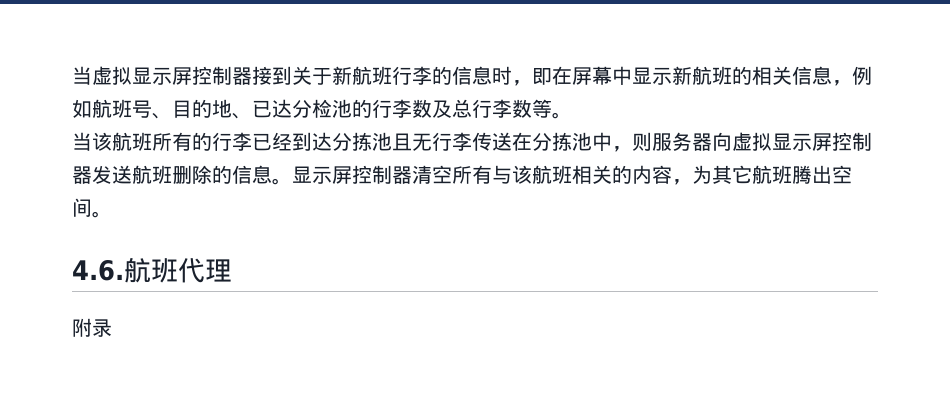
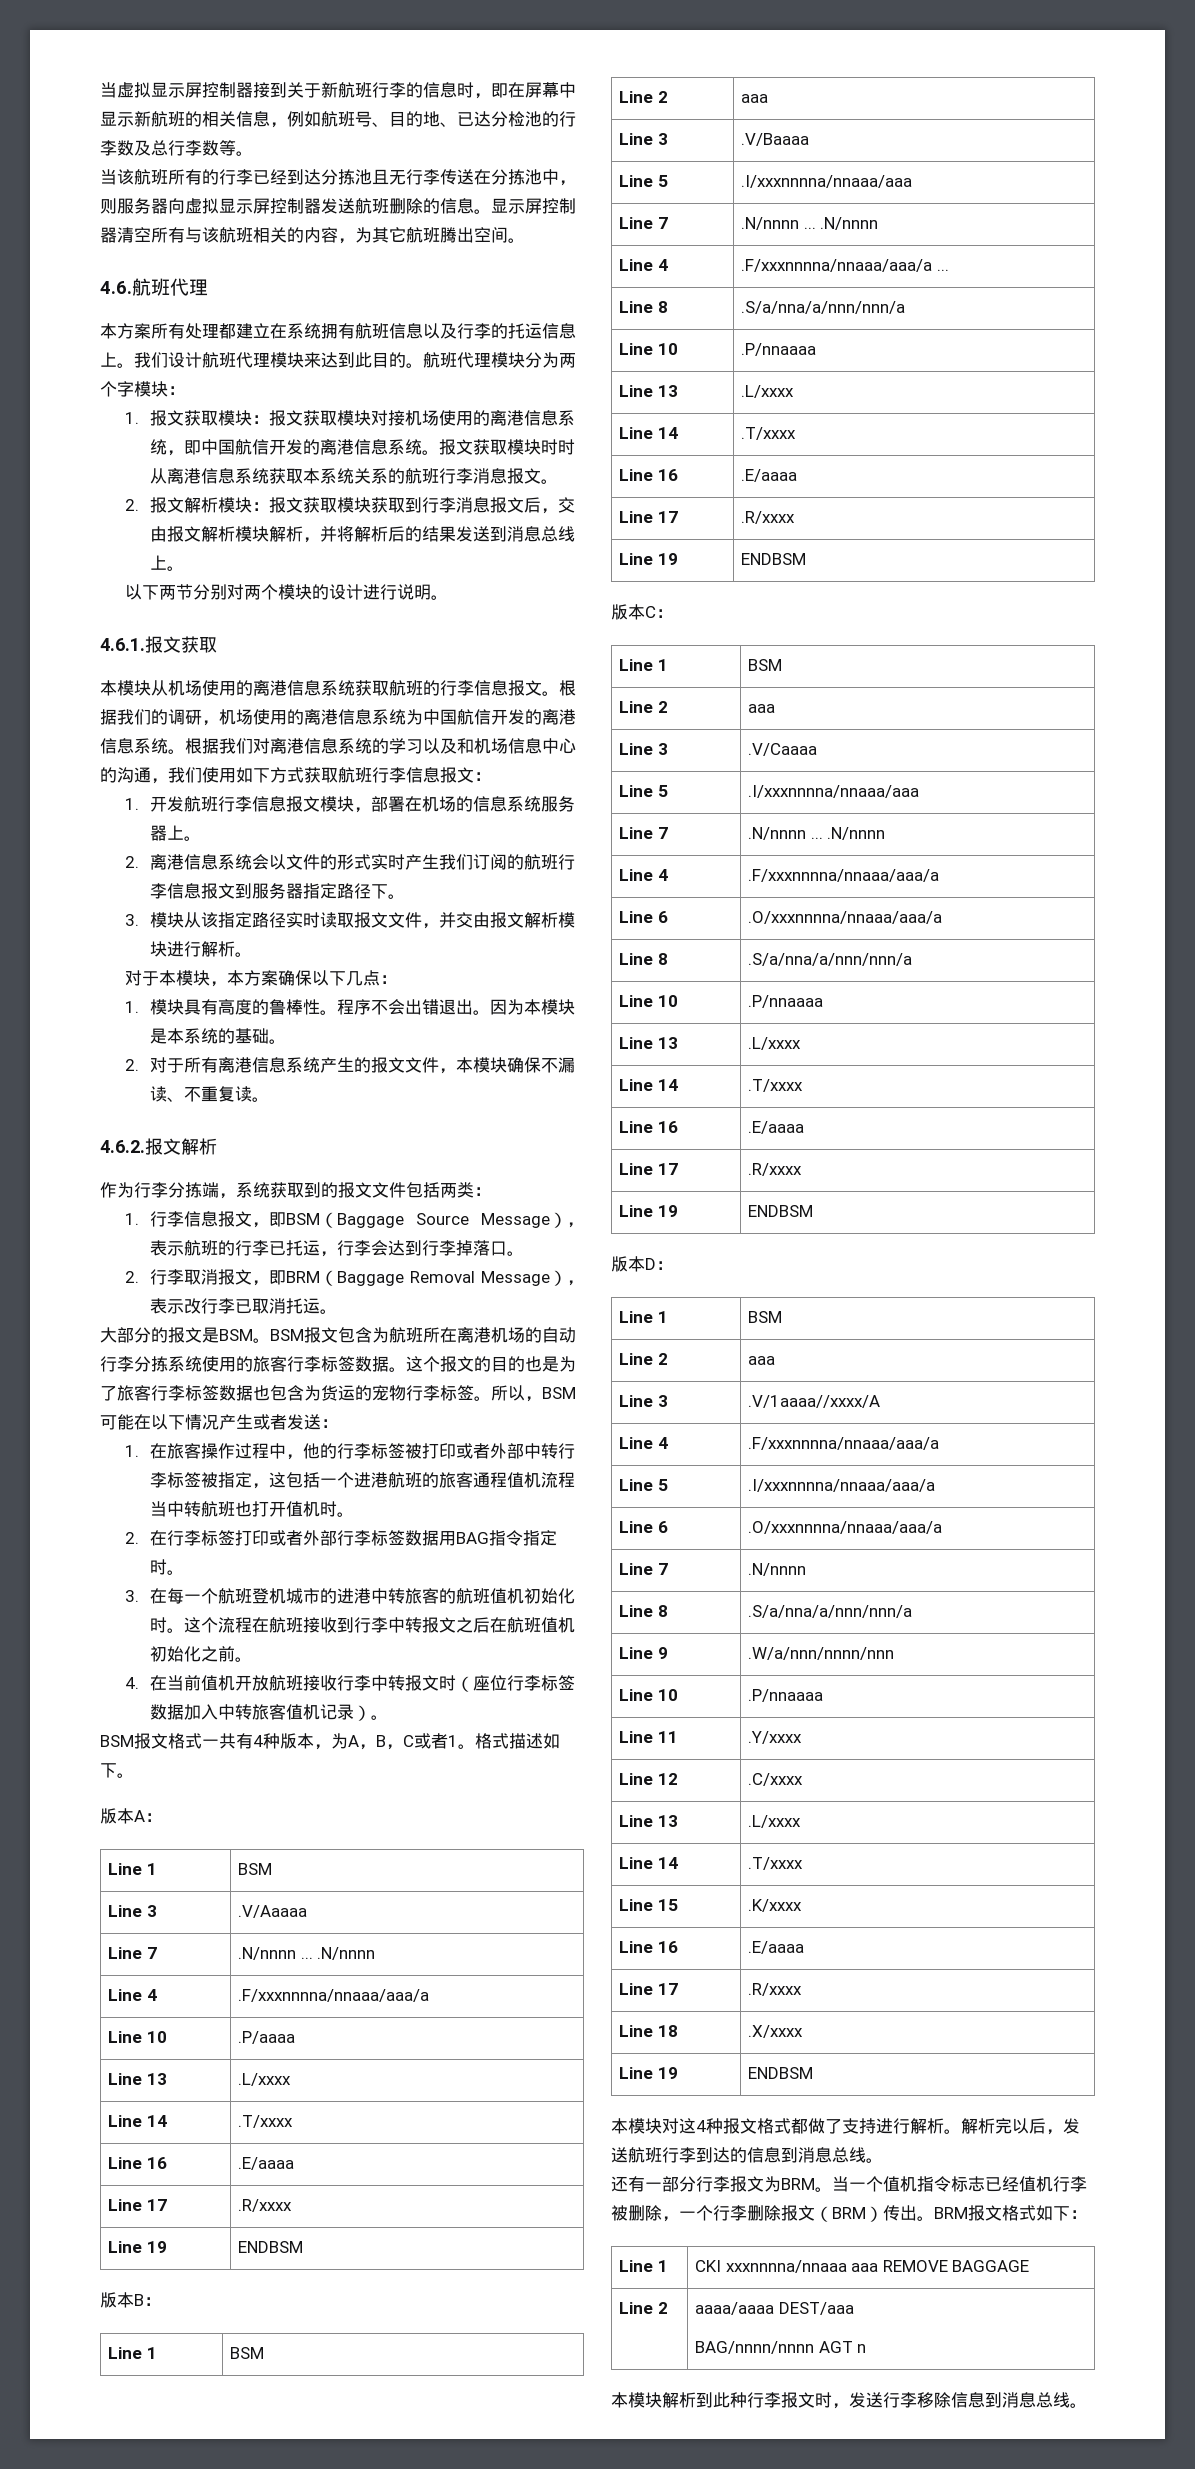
[72,318,112,337] 附录 -> [100,323,576,339] [100,352,576,368] [100,381,185,397] [125,410,576,426] [150,439,576,456] [150,468,559,484] [125,497,576,514] [150,526,576,543] [150,555,185,571] [125,584,449,600] [100,636,217,653] [100,680,576,696] [100,709,576,726] [100,738,576,754] [100,767,491,784] [125,796,576,813] [150,825,202,841] [125,854,576,870] [150,883,406,899] [125,912,576,929] [150,941,253,957] [125,970,398,987] [125,999,576,1015] [150,1028,287,1044] [125,1057,576,1074] [150,1086,270,1102] [100,1138,217,1155] [100,1182,491,1199] [125,1211,584,1228] [150,1240,525,1257] [125,1269,584,1286] [150,1298,338,1314] [100,1327,576,1343] [100,1356,576,1372] [100,1385,576,1402] [100,1414,338,1430] [125,1443,576,1460] [150,1472,576,1489] [150,1501,355,1517] [125,1530,558,1546] [150,1559,185,1575] [125,1588,576,1604] [150,1617,576,1633] [150,1646,253,1662] [125,1675,576,1692] [150,1704,389,1721] [100,1733,560,1750] [100,1763,134,1778] [100,1808,162,1824] [108,1863,157,1875] [238,1863,273,1875] [108,1905,157,1917] [238,1905,308,1918] [108,1947,157,1959] [238,1947,376,1960] [108,1989,157,2001] [238,1989,430,2002] [108,2031,167,2043] [238,2031,296,2044] [108,2073,167,2085] [238,2073,292,2086] [108,2115,167,2127] [238,2115,294,2128] [108,2157,167,2169] [238,2157,295,2170] [108,2199,167,2211] [238,2199,293,2212] [108,2241,167,2253] [238,2241,304,2253] [100,2292,161,2308] [108,2347,157,2359] [230,2347,265,2359] [619,91,668,103] [741,94,769,103] [619,133,668,145] [741,133,810,146] [619,175,668,187] [741,175,913,188] [619,217,668,229] [741,217,879,230] [619,259,668,271] [741,259,949,272] [619,301,668,313] [741,301,906,314] [619,343,678,355] [741,343,817,356] [619,385,678,397] [741,385,795,398] [619,427,678,439] [741,427,797,440] [619,469,678,481] [741,469,798,482] [619,511,678,523] [741,511,796,524] [619,553,678,565] [741,553,807,565] [611,604,673,620] [619,659,668,671] [748,659,783,671] [619,701,668,713] [748,704,776,713] [619,743,668,755] [748,743,818,756] [619,785,668,797] [748,785,920,798] [619,827,668,839] [748,827,886,840] [619,869,668,881] [748,869,940,882] [619,911,668,923] [748,911,943,924] [619,953,668,965] [748,953,913,966] [619,995,678,1007] [748,995,824,1008] [619,1037,678,1049] [748,1037,802,1050] [619,1079,678,1091] [748,1079,804,1092] [619,1121,678,1133] [748,1121,805,1134] [619,1163,678,1175] [748,1163,803,1176] [619,1205,678,1217] [748,1205,814,1217] [611,1256,673,1272] [619,1311,668,1323] [748,1311,783,1323] [619,1353,668,1365] [748,1356,776,1365] [619,1395,668,1407] [748,1395,881,1408] [619,1437,668,1449] [748,1437,940,1450] [619,1479,668,1491] [748,1479,936,1492] [619,1521,668,1533] [748,1521,943,1534] [619,1563,668,1575] [748,1563,807,1576] [619,1605,668,1617] [748,1605,913,1618] [619,1647,668,1659] [748,1647,895,1660] [619,1689,678,1701] [748,1689,824,1702] [619,1731,678,1743] [748,1731,803,1744] [619,1773,678,1785] [748,1773,804,1786] [619,1815,678,1827] [748,1815,802,1828] [619,1857,678,1869] [748,1857,804,1870] [619,1899,678,1911] [748,1899,803,1912] [619,1941,678,1953] [748,1941,805,1954] [619,1983,678,1995] [748,1983,803,1996] [619,2025,678,2037] [748,2025,804,2038] [619,2067,678,2079] [748,2067,814,2079] [611,2118,1080,2135] [611,2147,883,2163] [611,2176,1087,2192] [611,2205,1087,2222] [619,2260,668,2272] [695,2260,1030,2273] [619,2302,668,2314] [695,2302,854,2315] [695,2341,867,2354] [611,2392,1087,2409] 本方案所有处理都建立在系统拥有航班信息以及行李的托运信息上。我们设计航班代理模块来达到此目的。航班代理模块分为两个字模块： // 1.报文获取模块：报文获取模块对接机场使用的离港信息系统，即中国航信开发的离港信息系统。报文获取模块时时从离港信息系统获取本系统关系的航班行李消息报文。 // 2.报文解析模块：报文获取模块获取到行李消息报文后，交由报文解析模块解析，并将解析后的结果发送到消息总线上。 // 以下两节分别对两个模块的设计进行说明。 // 4.6.1.报文获取 // 本模块从机场使用的离港信息系统获取航班的行李信息报文。根据我们的调研，机场使用的离港信息系统为中国航信开发的离港信息系统。根据我们对离港信息系统的学习以及和机场信息中心的沟通，我们使用如下方式获取航班行李信息报文： // 1.开发航班行李信息报文模块，部署在机场的信息系统服务器上。 // 2.离港信息系统会以文件的形式实时产生我们订阅的航班行李信息报文到服务器指定路径下。 // 3.模块从该指定路径实时读取报文文件，并交由报文解析模块进行解析。 // 对于本模块，本方案确保以下几点： // 1.模块具有高度的鲁棒性。程序不会出错退出。因为本模块是本系统的基础。 // 2.对于所有离港信息系统产生的报文文件，本模块确保不漏读、不重复读。 // 4.6.2.报文解析 // 作为行李分拣端，系统获取到的报文文件包括两类： // 1.行李信息报文，即BSM（Baggage Source Message），表示航班的行李已托运，行李会达到行李掉落口。 // 2.行李取消报文，即BRM（Baggage Removal Message），表示改行李已取消托运。 // 大部分的报文是BSM。BSM报文包含为航班所在离港机场的自动行李分拣系统使用的旅客行李标签数据。这个报文的目的也是为了旅客行李标签数据也包含为货运的宠物行李标签。所以，BSM可能在以下情况产生或者发送： // 1.在旅客操作过程中，他的行李标签被打印或者外部中转行李标签被指定，这包括一个进港航班的旅客通程值机流程当中转航班也打开值机时。 // 2.在行李标签打印或者外部行李标签数据用BAG指令指定时。 // 3.在每一个航班登机城市的进港中转旅客的航班值机初始化时。这个流程在航班接收到行李中转报文之后在航班值机初始化之前。 // 4.在当前值机开放航班接收行李中转报文时（座位行李标签数据加入中转旅客值机记录）。 // BSM报文格式一共有4种版本，为A，B，C或者1。格式描述如下。 // 版本A： // Line 1 | BSM // Line 3 | .V/Aaaaa // Line 7 | .N/nnnn ... .N/nnnn // Line 4 | .F/xxxnnnna/nnaaa/aaa/a // Line 10 | .P/aaaa // Line 13 | .L/xxxx // Line 14 | .T/xxxx // Line 16 | .E/aaaa // Line 17 | .R/xxxx // Line 19 | ENDBSM // 版本B： // Line 1 | BSM // Line 2 | aaa // Line 3 | .V/Baaaa // Line 5 | .I/xxxnnnna/nnaaa/aaa // Line 7 | .N/nnnn ... .N/nnnn // Line 4 | .F/xxxnnnna/nnaaa/aaa/a ... // Line 8 | .S/a/nna/a/nnn/nnn/a // Line 10 | .P/nnaaaa // Line 13 | .L/xxxx // Line 14 | .T/xxxx // Line 16 | .E/aaaa // Line 17 | .R/xxxx // Line 19 | ENDBSM // 版本C： // Line 1 | BSM // Line 2 | aaa // Line 3 | .V/Caaaa // Line 5 | .I/xxxnnnna/nnaaa/aaa // Line 7 | .N/nnnn ... .N/nnnn // Line 4 | .F/xxxnnnna/nnaaa/aaa/a // Line 6 | .O/xxxnnnna/nnaaa/aaa/a // Line 8 | .S/a/nna/a/nnn/nnn/a // Line 10 | .P/nnaaaa // Line 13 | .L/xxxx // Line 14 | .T/xxxx // Line 16 | .E/aaaa // Line 17 | .R/xxxx // Line 19 | ENDBSM // 版本D： // Line 1 | BSM // Line 2 | aaa // Line 3 | .V/1aaaa//xxxx/A // Line 4 | .F/xxxnnnna/nnaaa/aaa/a // Line 5 | .I/xxxnnnna/nnaaa/aaa/a // Line 6 | .O/xxxnnnna/nnaaa/aaa/a // Line 7 | .N/nnnn // Line 8 | .S/a/nna/a/nnn/nnn/a // Line 9 | .W/a/nnn/nnnn/nnn // Line 10 | .P/nnaaaa // Line 11 | .Y/xxxx // Line 12 | .C/xxxx // Line 13 | .L/xxxx // Line 14 | .T/xxxx // Line 15 | .K/xxxx // Line 16 | .E/aaaa // Line 17 | .R/xxxx // Line 18 | .X/xxxx // Line 19 | ENDBSM // 本模块对这4种报文格式都做了支持进行解析。解析完以后，发送航班行李到达的信息到消息总线。 // 还有一部分行李报文为BRM。当一个值机指令标志已经值机行李被删除，一个行李删除报文（BRM）传出。BRM报文格式如下： // Line 1 | CKI xxxnnnna/nnaaa aaa REMOVE BAGGAGE // Line 2 | aaaa/aaaa DEST/aaa // BAG/nnnn/nnnn AGT n // 本模块解析到此种行李报文时，发送行李移除信息到消息总线。

